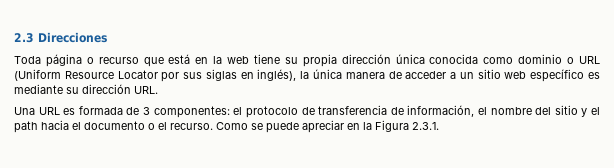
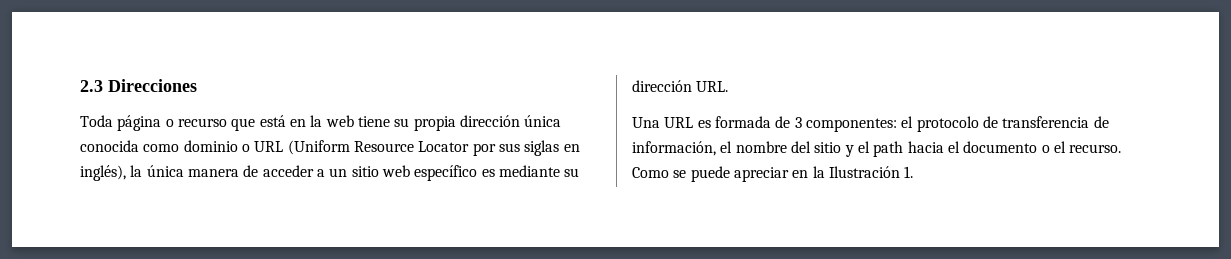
[375,120,439,132] Figura 2.3.1. -> [828,166,914,178] Ilustración 1.

